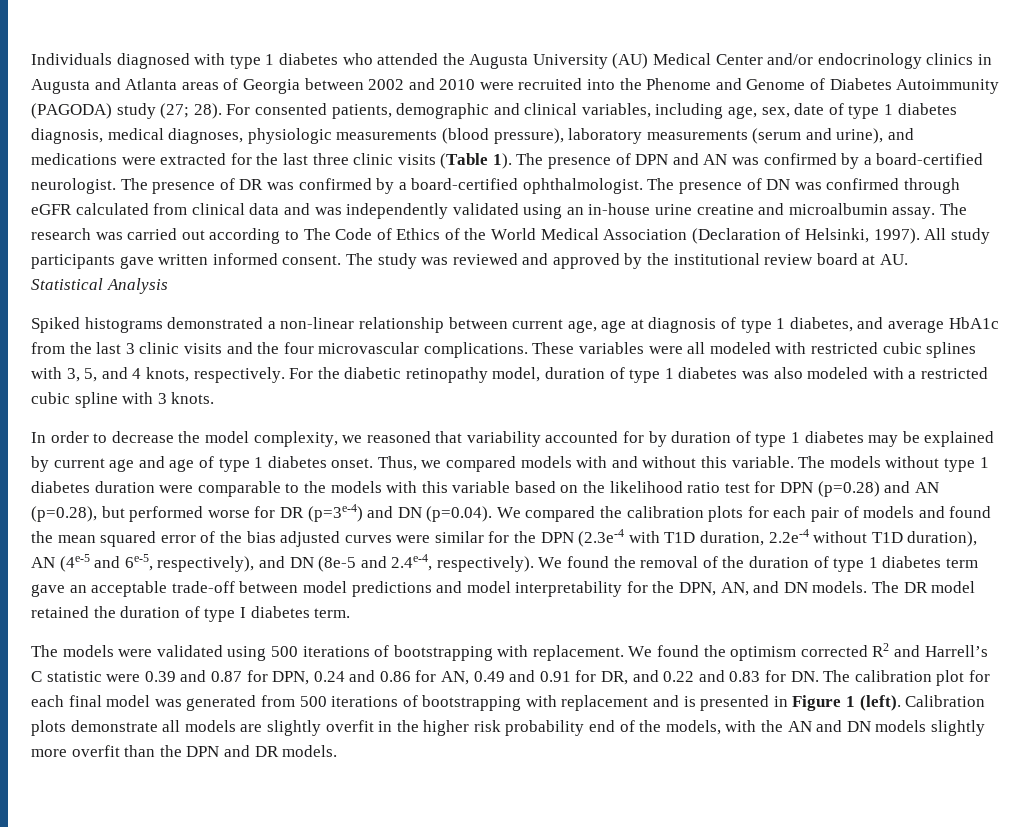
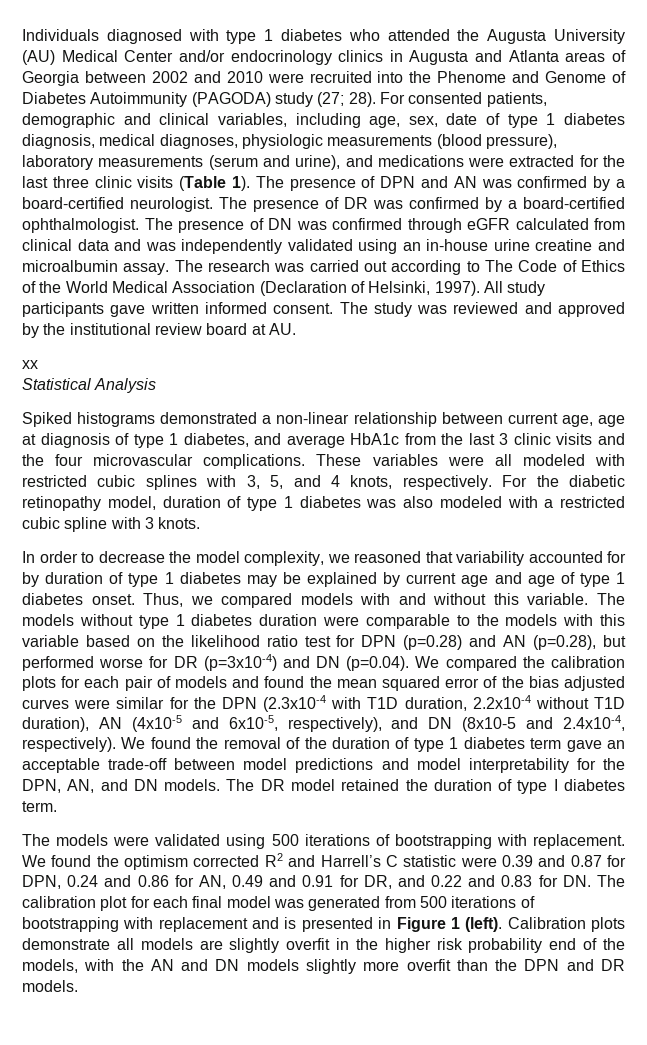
(909, 259) none -> [22,360,38,369] // xx
[307,504,363,522] (p=3e-4) -> [203,654,277,671] (p=3x10-4)
[578,529,625,547] (2.3e-4 -> [262,695,326,712] (2.3x10-4
[768,529,809,543] 2.2e-4 -> [472,695,531,709] 2.2x10-4
[59,554,433,572] (4e-5 and 6e-5, respectively), and DN (8e-5 and 2.4e-4, -> [131,715,625,732] (4x10-5 and 6x10-5, respectively), and DN (8x10-5 and 2.4x10-4,

